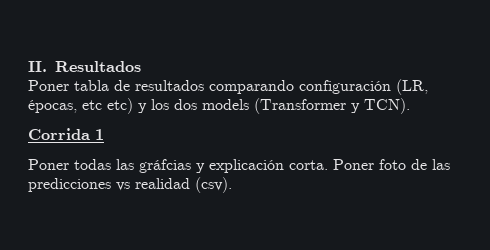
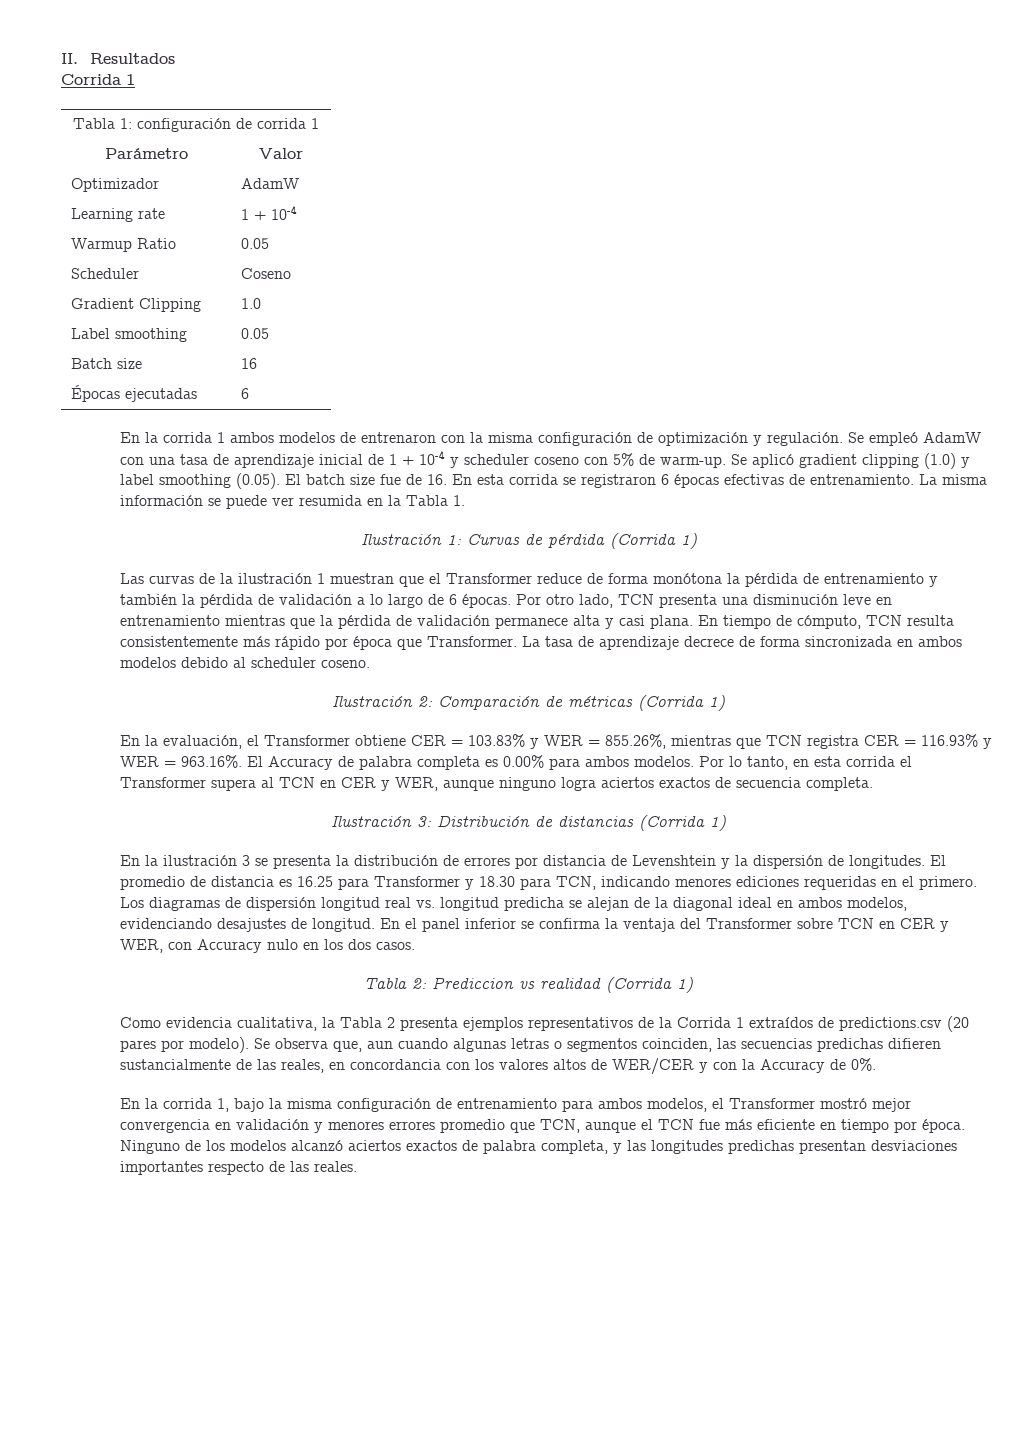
[28,79,428,95] [28,98,410,114] [28,128,104,140] [28,159,450,173] [28,177,232,193] Poner tabla de resultados comparando configuración (LR, épocas, etc etc) y los dos models (Transformer y TCN). // Corrida 1 // Poner todas las gráfcias y explicación corta. Poner foto de las predicciones vs realidad (csv). -> [61,74,135,85] [73,118,319,132] [105,148,188,159] [259,148,303,159] [70,178,159,192] [240,178,299,189] [70,208,165,222] [240,205,297,220] [70,238,176,252] [240,238,269,249] [70,268,139,279] [240,268,291,279] [70,298,201,312] [240,298,261,309] [70,328,187,342] [240,328,269,339] [70,358,142,369] [240,358,257,369] [70,385,197,402] [240,388,249,399] [119,432,981,446] [119,450,970,469] [119,473,987,489] [119,495,465,509] [360,533,697,549] [119,573,938,587] [119,594,892,608] [119,615,954,629] [119,636,962,650] [119,657,370,668] [332,695,725,711] [119,734,992,749] [119,755,912,770] [119,777,873,791] [331,815,726,831] [119,855,946,869] [119,876,977,890] [119,897,907,911] [119,918,949,932] [119,939,415,953] [364,977,693,993] [119,1016,969,1032] [119,1037,941,1053] [119,1058,876,1075] [119,1098,911,1112] [119,1119,965,1133] [119,1140,957,1154] [119,1161,357,1175] Corrida 1 // Tabla 1: configuración de corrida 1 // Parámetro | Valor // Optimizador | AdamW // Learning rate | 1 + 10-4 // Warmup Ratio | 0.05 // Scheduler | Coseno // Gradient Clipping | 1.0 // Label smoothing | 0.05 // Batch size | 16 // Épocas ejecutadas | 6 // En la corrida 1 ambos modelos de entrenaron con la misma configuración de optimización y regulación. Se empleó AdamW con una tasa de aprendizaje inicial de 1 + 10-4 y scheduler coseno con 5% de warm-up. Se aplicó gradient clipping (1.0) y label smoothing (0.05). El batch size fue de 16. En esta corrida se registraron 6 épocas efectivas de entrenamiento. La misma información se puede ver resumida en la Tabla 1. // Ilustración 1: Curvas de pérdida (Corrida 1) // Las curvas de la ilustración 1 muestran que el Transformer reduce de forma monótona la pérdida de entrenamiento y también la pérdida de validación a lo largo de 6 épocas. Por otro lado, TCN presenta una disminución leve en entrenamiento mientras que la pérdida de validación permanece alta y casi plana. En tiempo de cómputo, TCN resulta consistentemente más rápido por época que Transformer. La tasa de aprendizaje decrece de forma sincronizada en ambos modelos debido al scheduler coseno. // Ilustración 2: Comparación de métricas (Corrida 1) // En la evaluación, el Transformer obtiene CER = 103.83% y WER = 855.26%, mientras que TCN registra CER = 116.93% y WER = 963.16%. El Accuracy de palabra completa es 0.00% para ambos modelos. Por lo tanto, en esta corrida el Transformer supera al TCN en CER y WER, aunque ninguno logra aciertos exactos de secuencia completa. // Ilustración 3: Distribución de distancias (Corrida 1) // En la ilustración 3 se presenta la distribución de errores por distancia de Levenshtein y la dispersión de longitudes. El promedio de distancia es 16.25 para Transformer y 18.30 para TCN, indicando menores ediciones requeridas en el primero. Los diagramas de dispersión longitud real vs. longitud predicha se alejan de la diagonal ideal en ambos modelos, evidenciando desajustes de longitud. En el panel inferior se confirma la ventaja del Transformer sobre TCN en CER y WER, con Accuracy nulo en los dos casos. // Tabla 2: Prediccion vs realidad (Corrida 1) // Como evidencia cualitativa, la Tabla 2 presenta ejemplos representativos de la Corrida 1 extraídos de predictions.csv (20 pares por modelo). Se observa que, aun cuando algunas letras o segmentos coinciden, las secuencias predichas difieren sustancialmente de las reales, en concordancia con los valores altos de WER/CER y con la Accuracy de 0%. // En la corrida 1, bajo la misma configuración de entrenamiento para ambos modelos, el Transformer mostró mejor convergencia en validación y menores errores promedio que TCN, aunque el TCN fue más eficiente en tiempo por época. Ninguno de los modelos alcanzó aciertos exactos de palabra completa, y las longitudes predichas presentan desviaciones importantes respecto de las reales.

